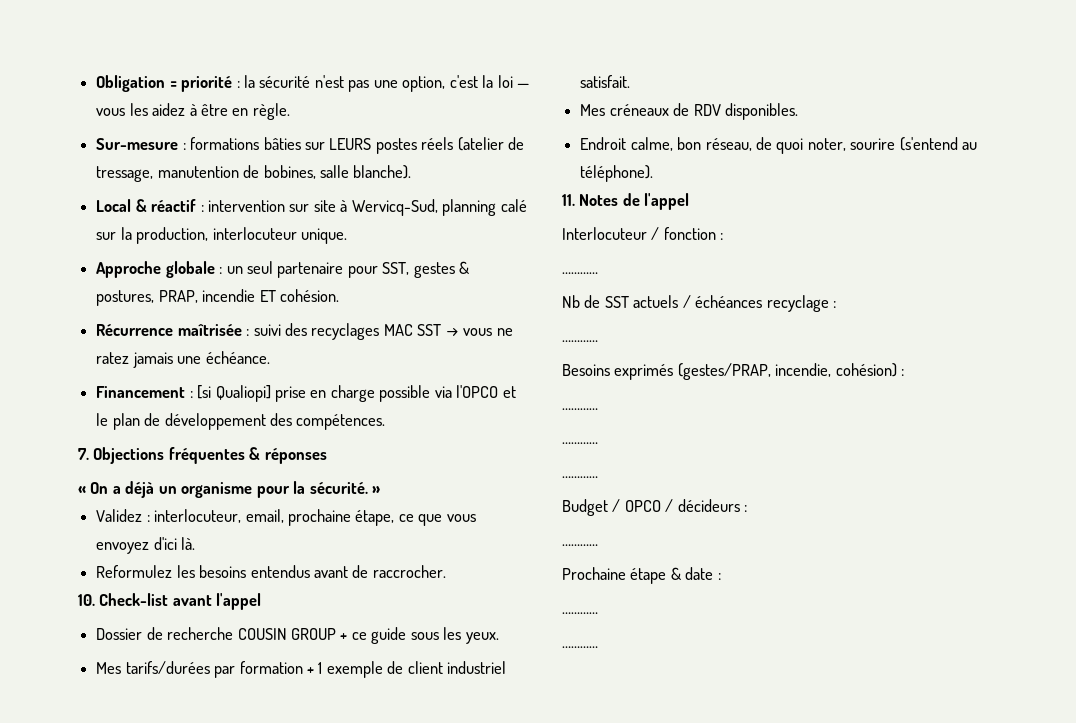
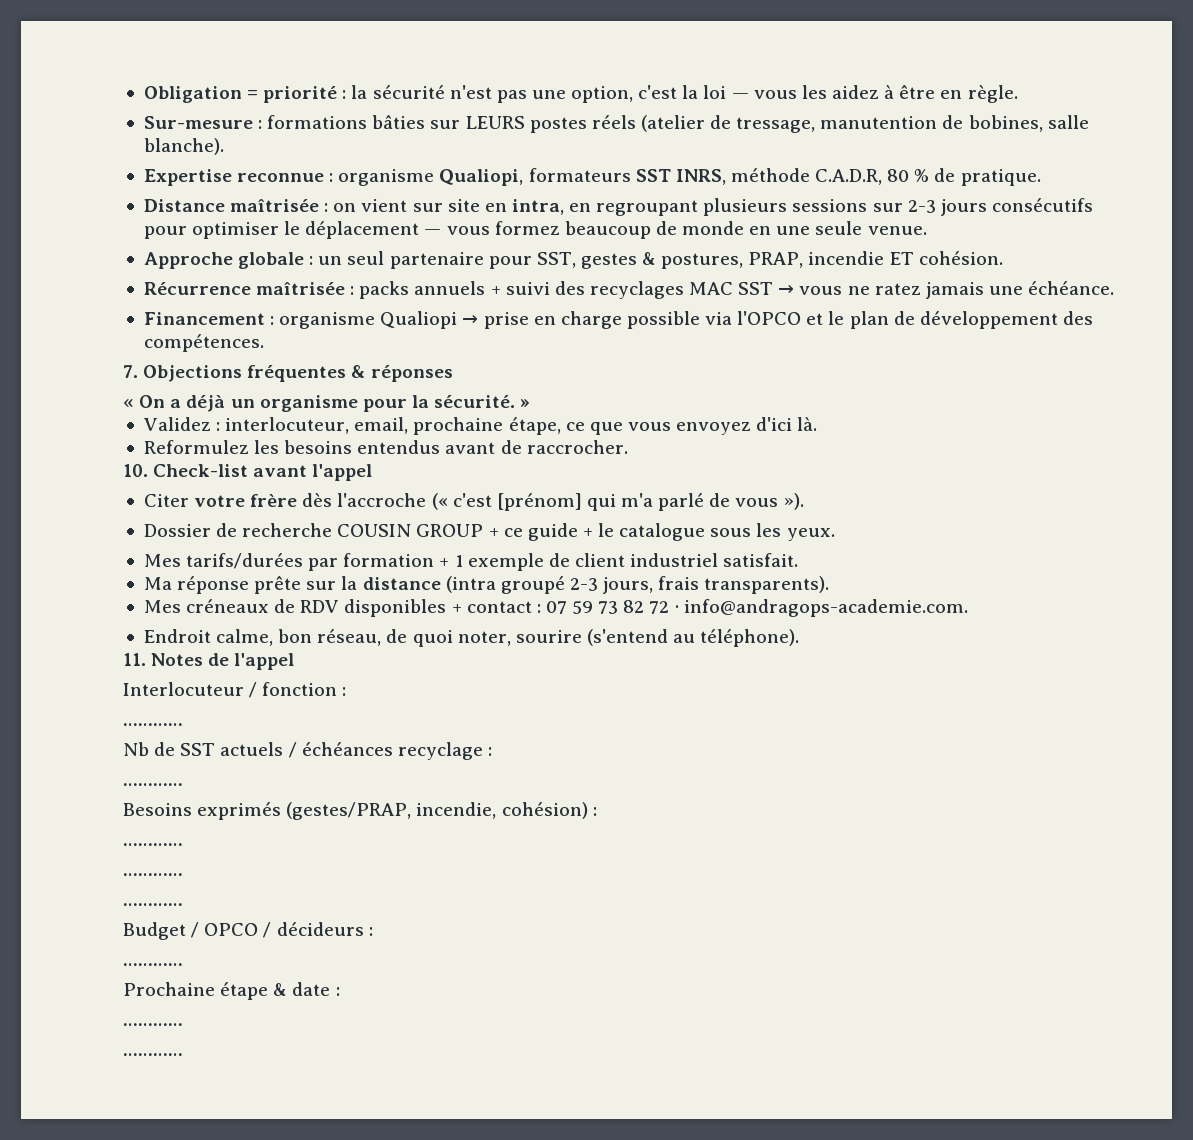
[96,199,527,216] [96,227,347,244] Local & réactif : intervention sur site à Wervicq-Sud, planning calé sur la production, interlocuteur unique. -> [143,168,1041,186] [143,198,1093,216] [143,221,927,239] Expertise reconnue : organisme Qualiopi, formateurs SST INRS, méthode C.A.D.R, 80 % de pratique. // Distance maîtrisée : on vient sur site en intra, en regroupant plusieurs sessions sur 2-3 jours consécutifs pour optimiser le déplacement — vous formez beaucoup de monde en une seule venue.
(250, 332) none -> [359,281,501,299] packs annuels +
[197,385,271,402] [si Qualiopi] -> [279,311,479,329] organisme Qualiopi →
(262, 601) none -> [143,493,804,511] // Citer votre frère dès l'accroche (« c'est [prénom] qui m'a parlé de vous »).
(407, 635) none -> [582,523,706,541] + le catalogue
[580,103,798,120] Mes créneaux de RDV disponibles. -> [143,576,830,594] [143,599,968,617] Ma réponse prête sur la distance (intra groupé 2-3 jours, frais transparents). // Mes créneaux de RDV disponibles + contact : 07 59 73 82 72 · info@andragops-academie.com.

